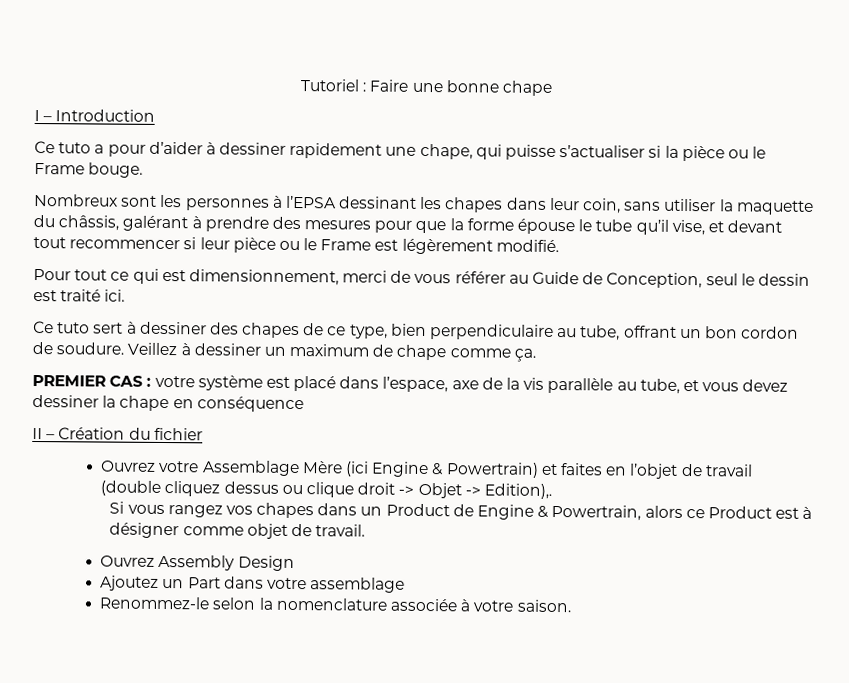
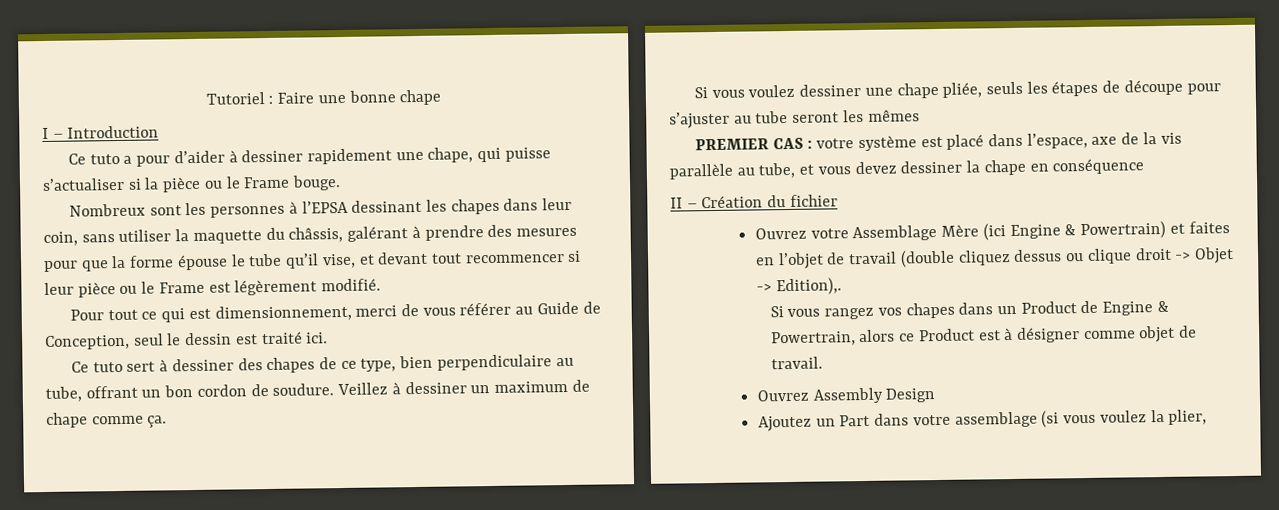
(536, 355) none -> [693,79,1221,99] [669,109,920,129] // Si vous voulez dessiner une chape pliée, seuls les étapes de découpe pour s’ajuster au tube seront les mêmes
[99,596,572,613] // Renommez-le selon la nomenclature associée à votre saison. -> [1041,409,1208,428] (si vous voulez la plier,

